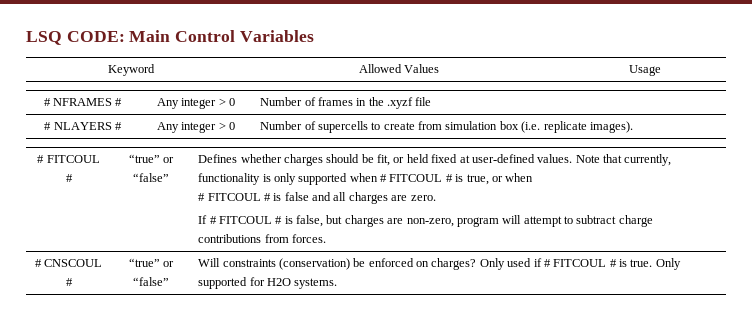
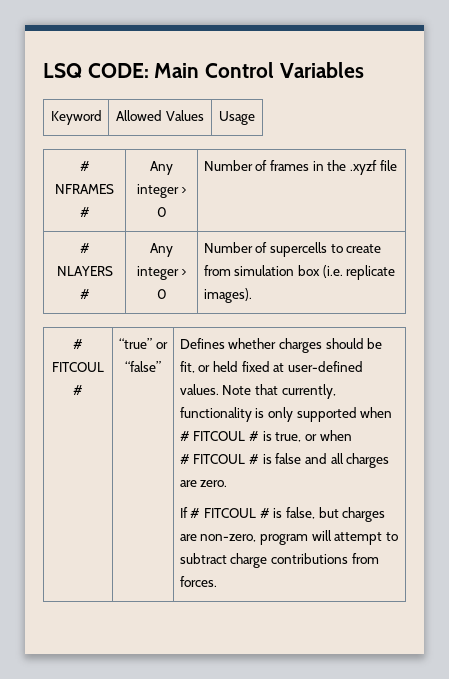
[34,259,103,267] [65,278,73,286] [128,258,175,267] [133,277,169,286] [198,258,681,270] [198,277,338,289] // # CNSCOUL # | “true” or “false” | Will constraints (conservation) be enforced on charges? Only used if # FITCOUL # is true. Only supported for H2O systems. -> (217, 581) none

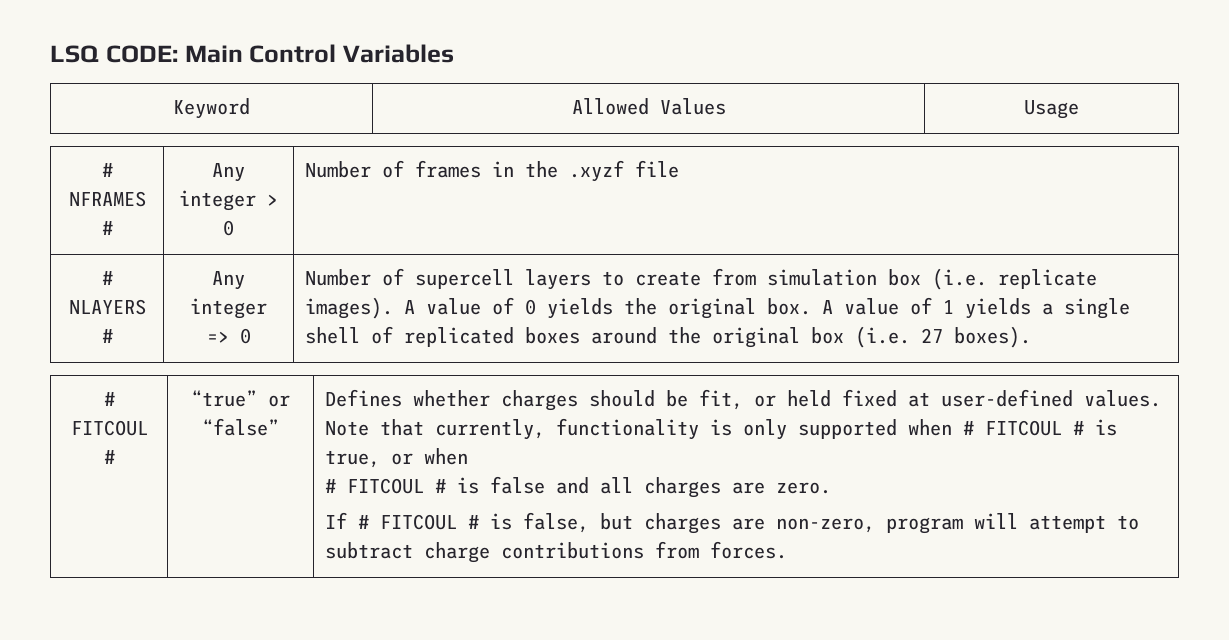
[181,269,187,276] [156,289,167,299] [203,242,328,257] > 0 | Number of supercells -> [206,328,251,344] [305,268,592,290] => 0 | Number of supercell layers
(252, 295) none -> [404,297,1131,319] [305,326,1032,348] A value of 0 yields the original box. A value of 1 yields a single shell of replicated boxes around the original box (i.e. 27 boxes).

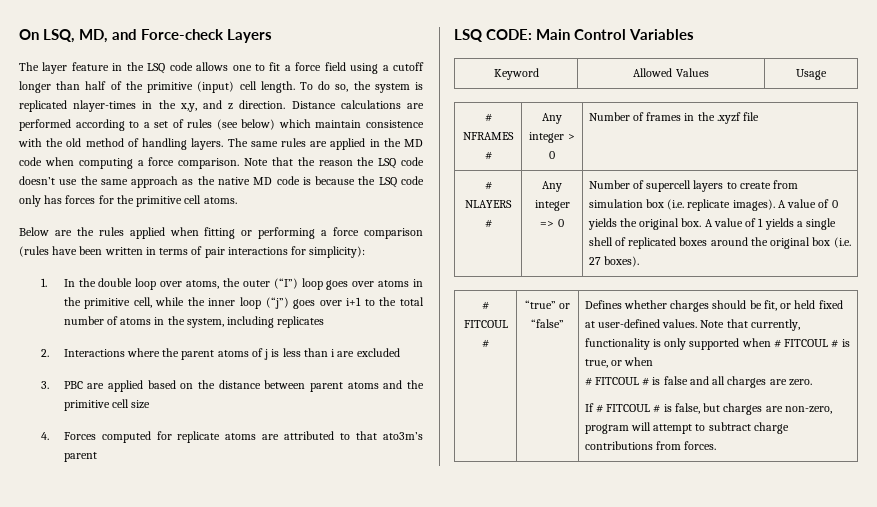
(50, 54) none -> [19,29,272,43] [19,62,424,74] [19,81,424,93] [19,100,424,112] [19,119,424,131] [18,138,424,150] [19,157,424,169] [19,176,424,188] [19,195,237,207] [19,227,423,239] [19,246,366,258] [41,278,424,290] [63,297,425,309] [63,316,325,328] [41,348,400,360] [41,380,424,392] [63,399,151,411] [41,431,423,443] [63,452,97,462] On LSQ, MD, and Force-check Layers // The layer feature in the LSQ code allows one to fit a force field using a cutoff longer than half of the primitive (input) cell length. To do so, the system is replicated nlayer-times in the x,y, and z direction. Distance calculations are performed according to a set of rules (see below) which maintain consistence with the old method of handling layers. The same rules are applied in the MD code when computing a force comparison. Note that the reason the LSQ code doesn’t use the same approach as the native MD code is because the LSQ code only has forces for the primitive cell atoms. // Below are the rules applied when fitting or performing a force comparison (rules have been written in terms of pair interactions for simplicity): // 1. In the double loop over atoms, the outer (“I”) loop goes over atoms in the primitive cell, while the inner loop (“j”) goes over i+1 to the total number of atoms in the system, including replicates // 2. Interactions where the parent atoms of j is less than i are excluded // 3. PBC are applied based on the distance between parent atoms and the primitive cell size // 4. Forces computed for replicate atoms are attributed to that ato3m’s parent //

